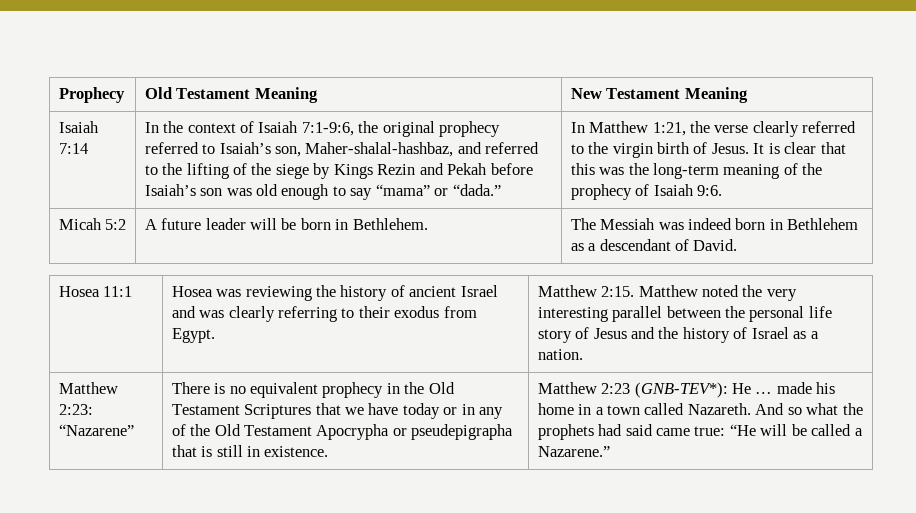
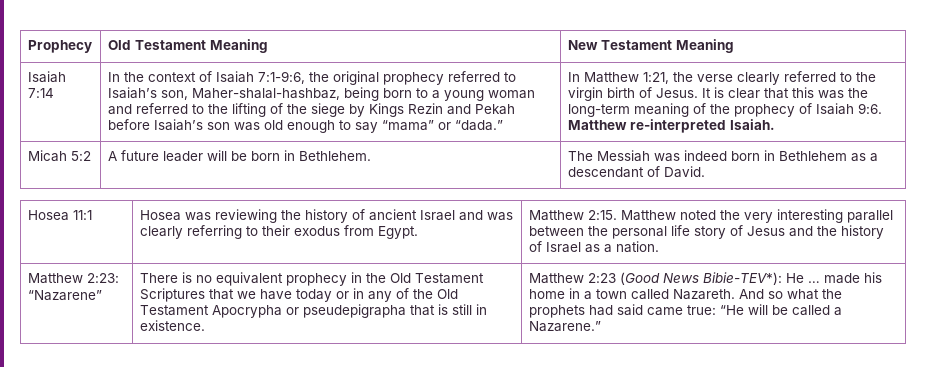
(454, 149) none -> [343,87,535,101] being born to a young woman
(722, 190) none -> [567,119,775,133] Matthew re-interpreted Isaiah.
[634,382,728,398] (GNB-TEV*): -> [619,272,782,285] (Good News Bibie-TEV*):

